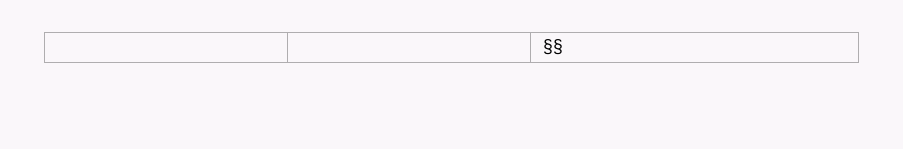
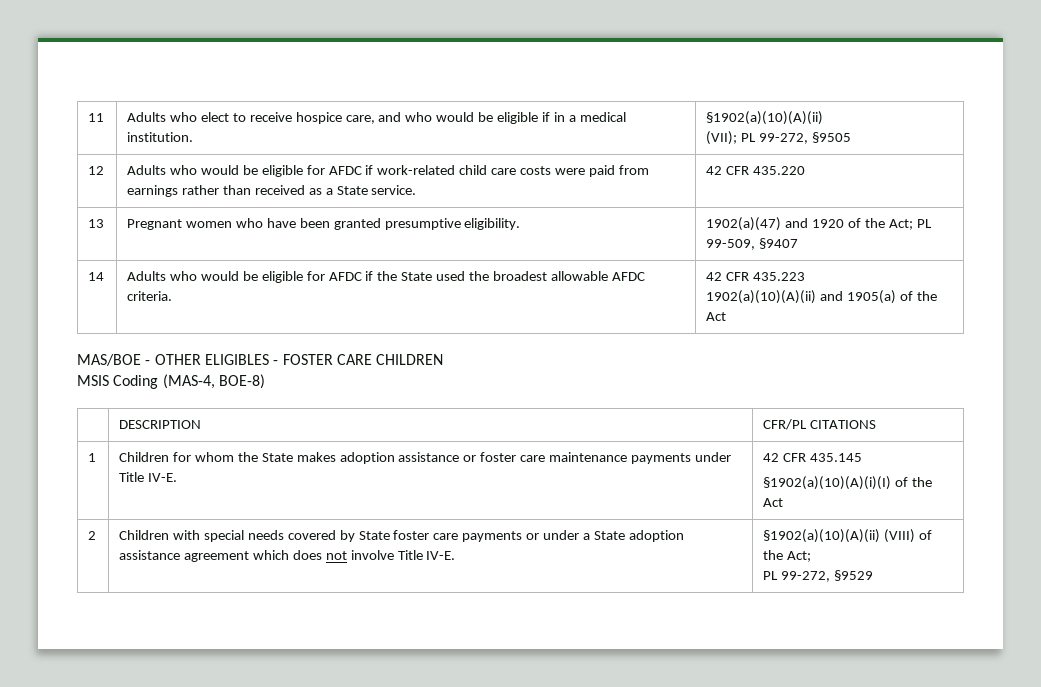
[543,39,564,55] | | §§ -> [88,113,105,122] [127,112,626,124] [127,132,194,142] [706,111,824,125] [706,131,851,145] [88,166,105,175] [127,165,649,177] [127,185,417,197] [706,166,805,175] [88,219,105,228] [127,218,521,230] [706,217,932,231] [706,238,798,250] [88,272,105,281] [127,271,645,283] [127,291,173,301] [706,272,805,281] [706,290,937,304] [706,312,727,321] [77,354,444,366] [77,374,265,389] [119,420,202,429] [763,419,876,430] [88,453,97,462] [119,452,731,464] [119,472,177,482] [763,453,862,462] [763,476,932,490] [763,498,784,507] [88,531,97,540] [119,530,684,542] [119,550,456,562] [763,529,932,543] [763,550,811,562] [763,570,873,582] 11 | Adults who elect to receive hospice care, and who would be eligible if in a medical institution. | §1902(a)(10)(A)(ii) // (VII); PL 99-272, §9505 // 12 | Adults who would be eligible for AFDC if work-related child care costs were paid from earnings rather than received as a State service. | 42 CFR 435.220 // 13 | Pregnant women who have been granted presumptive eligibility. | 1902(a)(47) and 1920 of the Act; PL 99-509, §9407 // 14 | Adults who would be eligible for AFDC if the State used the broadest allowable AFDC criteria. | 42 CFR 435.223 // 1902(a)(10)(A)(ii) and 1905(a) of the Act // MAS/BOE - OTHER ELIGIBLES - FOSTER CARE CHILDREN // MSIS Coding (MAS-4, BOE-8) // | DESCRIPTION | CFR/PL CITATIONS // 1 | Children for whom the State makes adoption assistance or foster care maintenance payments under Title IV-E. | 42 CFR 435.145 // §1902(a)(10)(A)(i)(I) of the Act // 2 | Children with special needs covered by State foster care payments or under a State adoption assistance agreement which does not involve Title IV-E. | §1902(a)(10)(A)(ii) (VIII) of the Act; // PL 99-272, §9529

